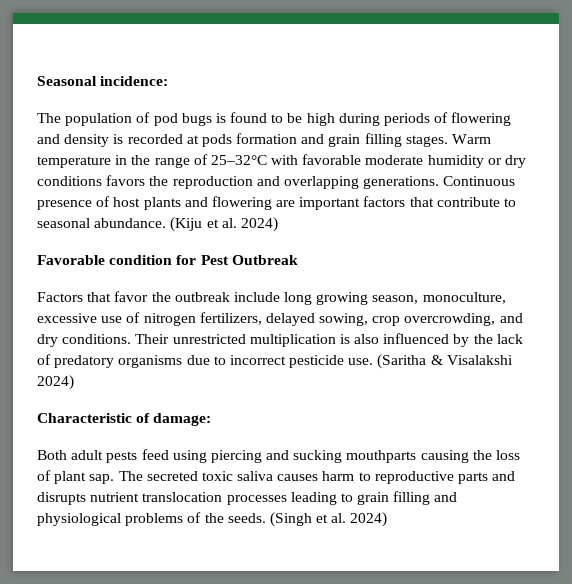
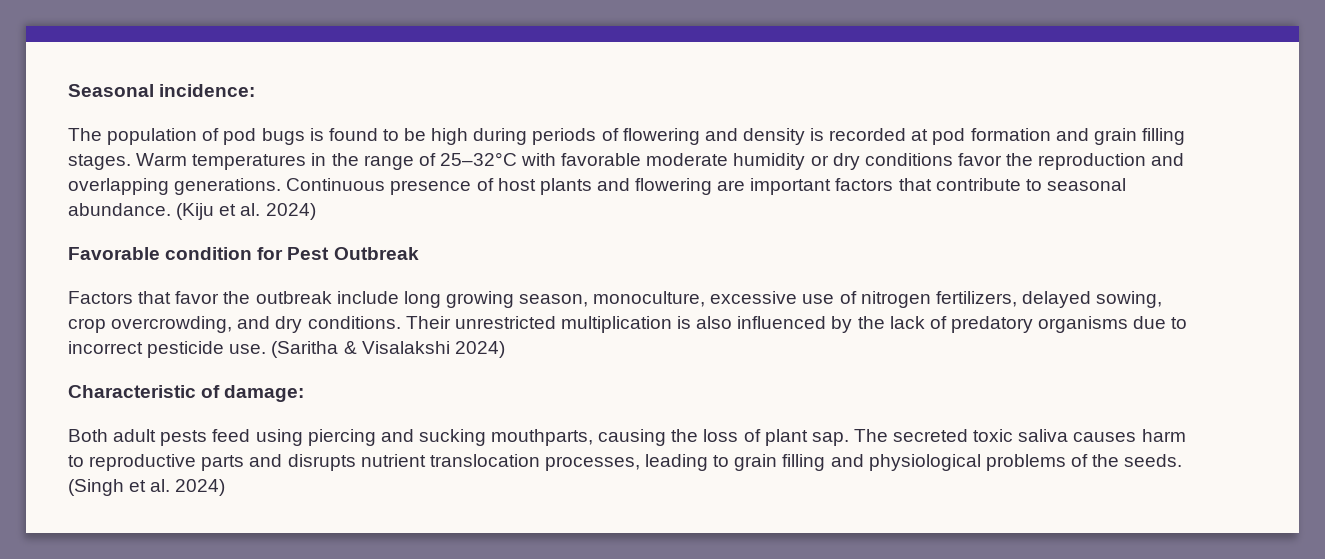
[201,134,232,147] pods -> [932,128,966,145] pod
[37,156,111,168] temperature -> [192,154,307,170] temperatures
[106,175,146,186] favors -> [957,153,1002,166] favor
[346,450,417,463] mouthparts -> [491,429,594,446] mouthparts,
[226,495,287,505] processes -> [544,456,640,471] processes,

